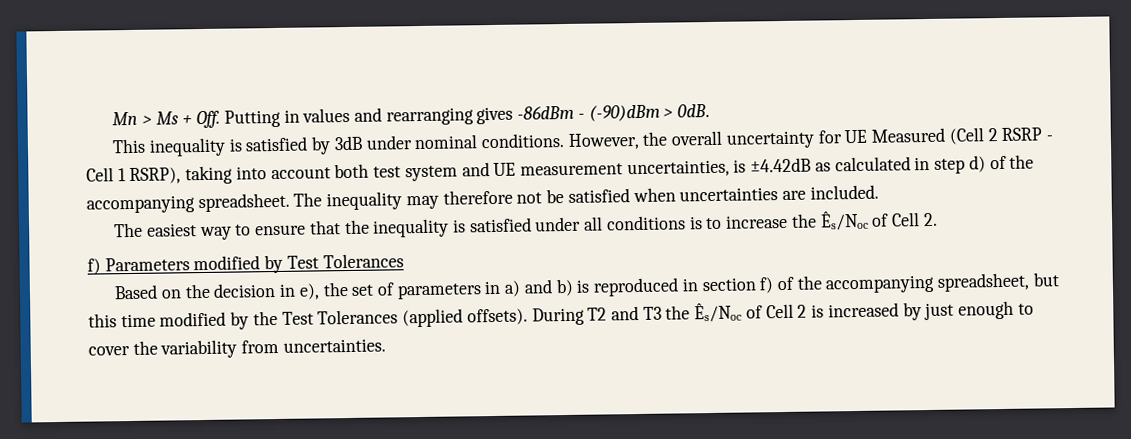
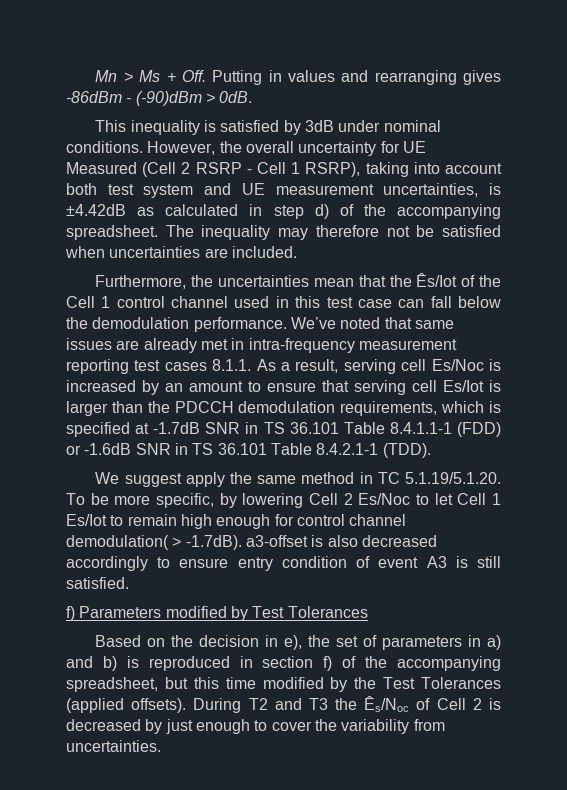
[114,210,938,241] The easiest way to ensure that the inequality is satisfied under all conditions is to increase the Ês/Noc of Cell 2. -> [95,273,501,289] [66,296,502,308] [66,317,454,332] [66,338,457,353] [66,359,501,374] [66,380,501,395] [66,401,501,416] [66,422,501,437] [66,443,431,458] [95,472,501,487] [66,493,502,508] [66,514,407,529] [66,535,437,550] [66,556,502,571] [66,577,129,589] Furthermore, the uncertainties mean that the Ês/Iot of the Cell 1 control channel used in this test case can fall below the demodulation performance. We’ve noted that same issues are already met in intra-frequency measurement reporting test cases 8.1.1. As a result, serving cell Es/Noc is increased by an amount to ensure that serving cell Es/Iot is larger than the PDCCH demodulation requirements, which is specified at -1.7dB SNR in TS 36.101 Table 8.4.1.1-1 (FDD) or -1.6dB SNR in TS 36.101 Table 8.4.2.1-1 (TDD). // We suggest apply the same method in TC 5.1.19/5.1.20. To be more specific, by lowering Cell 2 Es/Noc to let Cell 1 Es/Iot to remain high enough for control channel demodulation( > -1.7dB). a3-offset is also decreased accordingly to ensure entry condition of event A3 is still satisfied.
[827,302,899,318] increased -> [66,719,141,731] decreased

